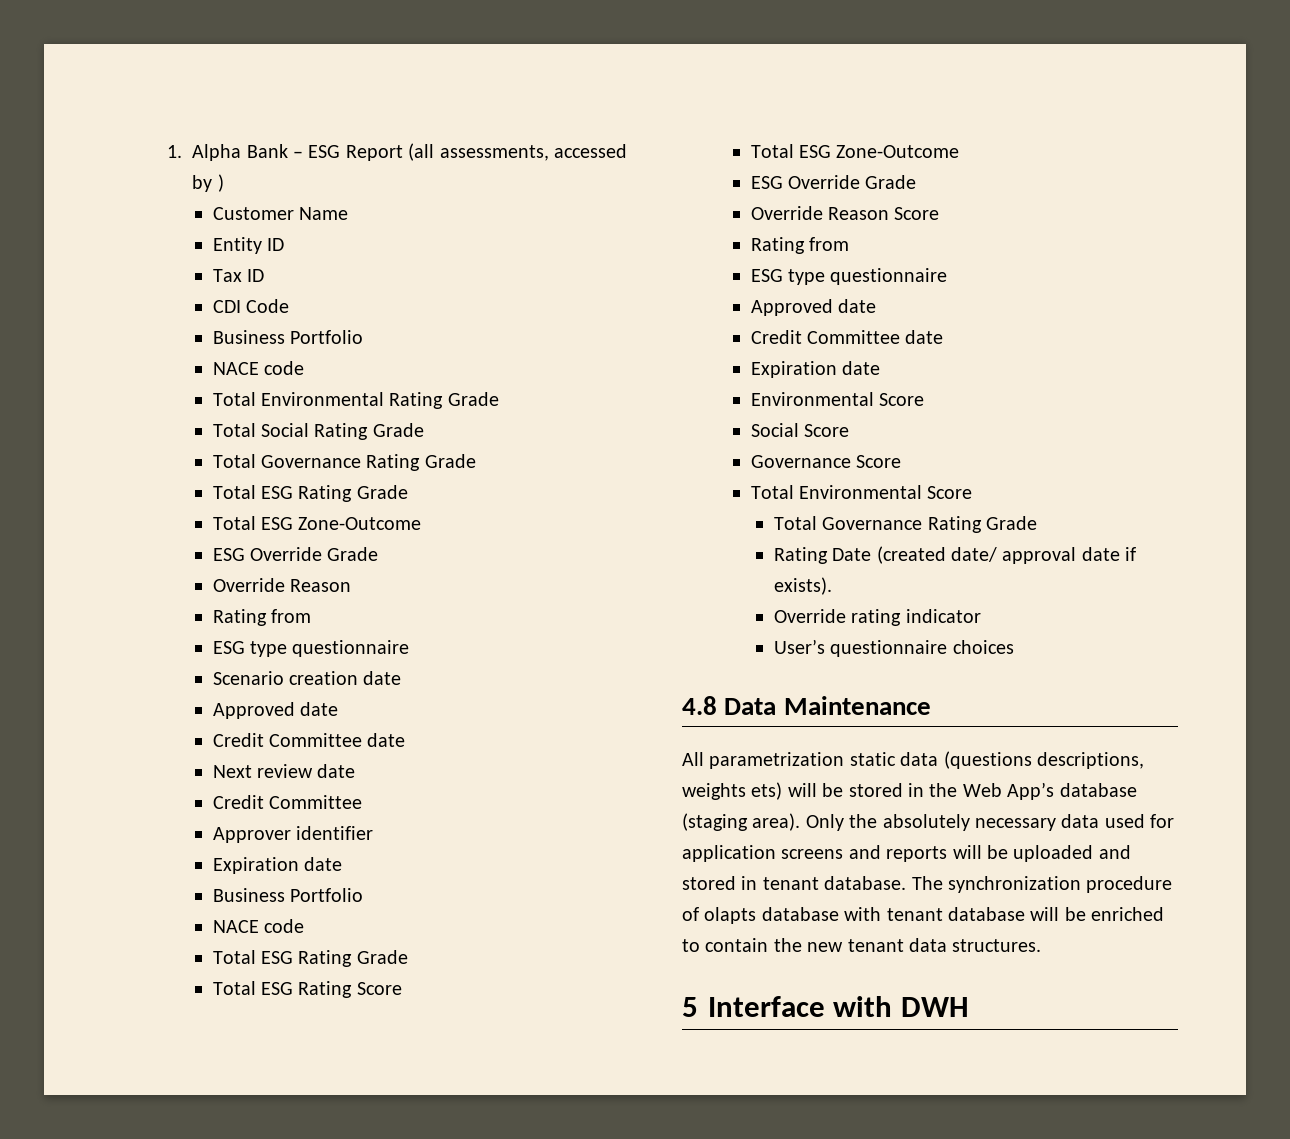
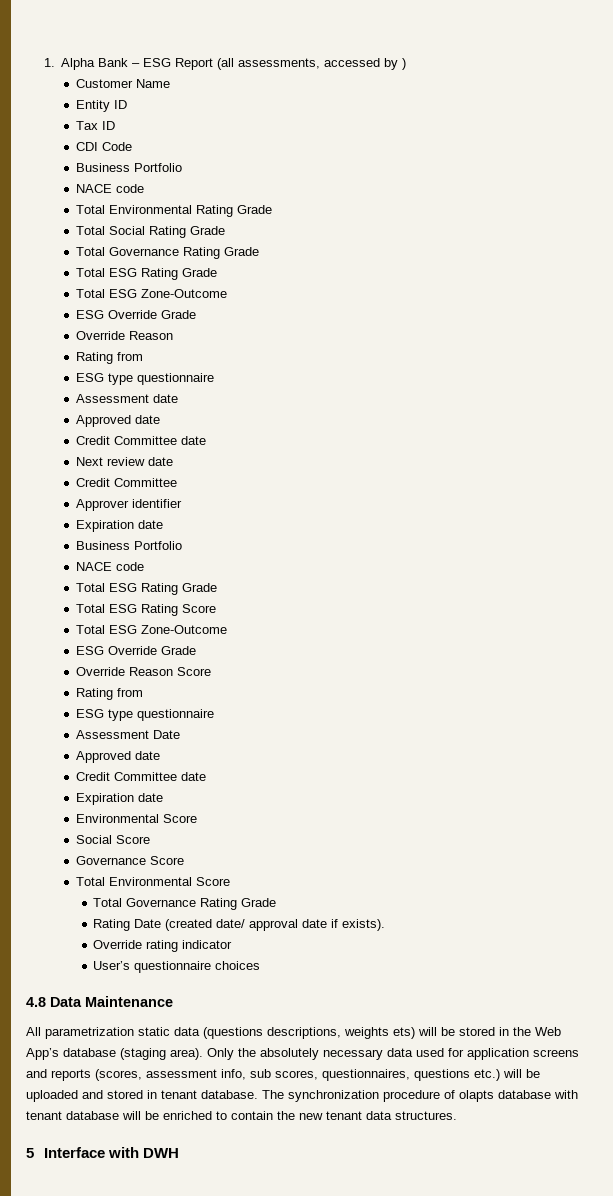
[212,671,358,685] Scenario creation -> [75,394,149,403] Assessment
(948, 276) none -> [75,730,180,739] // Assessment Date
(948, 854) none -> [95,1069,500,1081] (scores, assessment info, sub scores, questionnaires, questions etc.)

